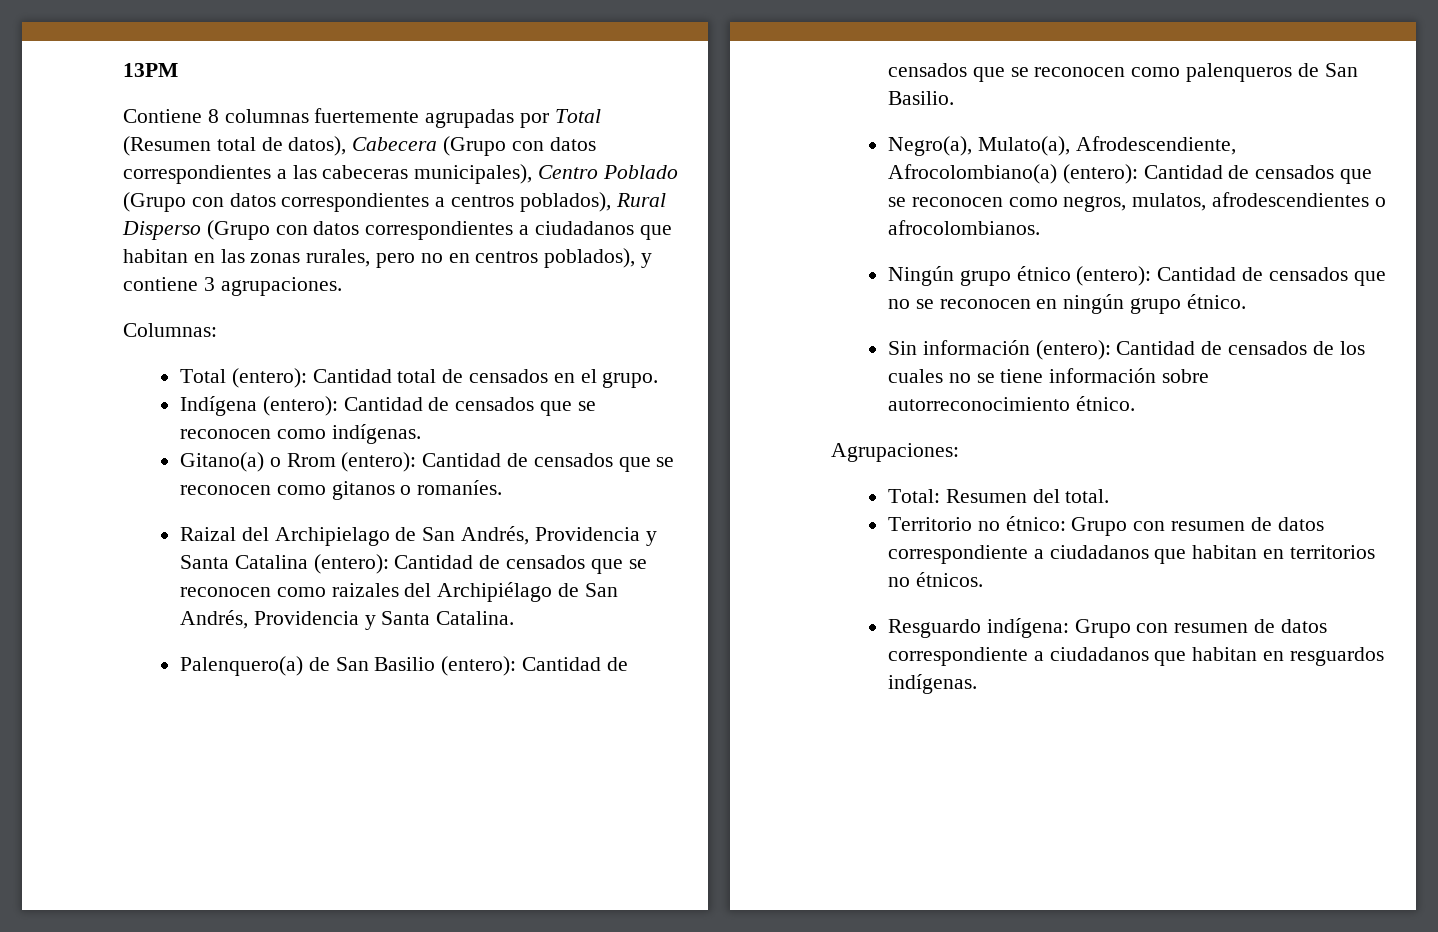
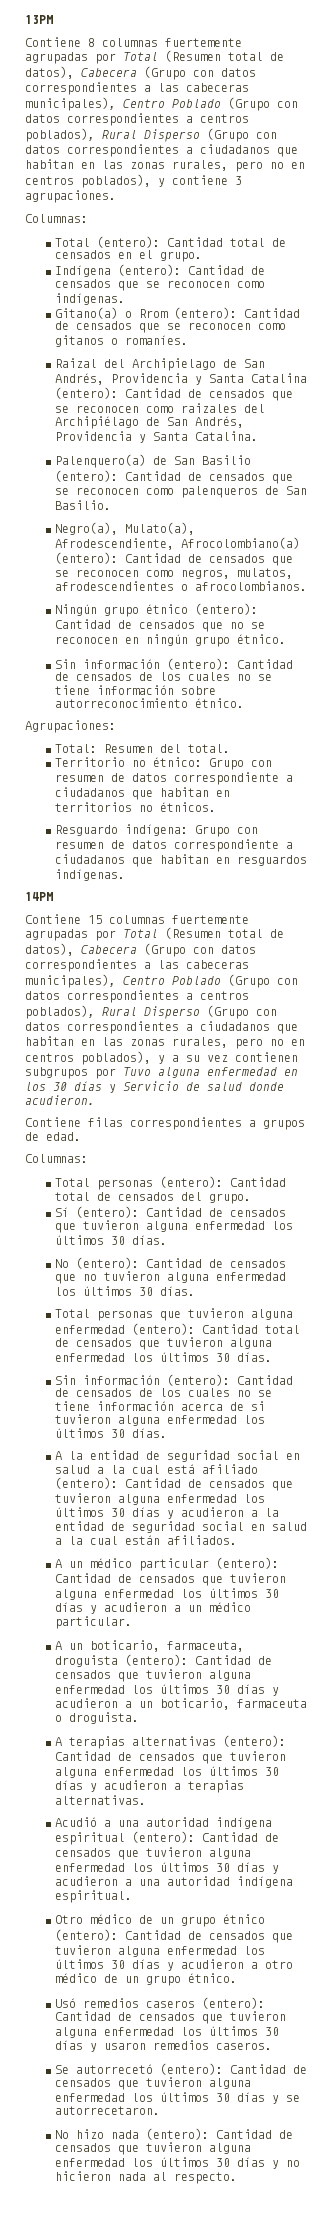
(977, 684) none -> [25,892,53,901] [25,914,249,924] [25,927,284,941] [25,943,256,957] [25,959,249,972] [25,974,298,988] [25,990,249,1003] [25,1005,277,1019] [25,1021,298,1034] [25,1036,305,1049] [25,1051,298,1065] [25,1067,298,1079] [25,1081,284,1093] [25,1095,95,1105] [25,1117,305,1130] [25,1132,81,1141] [25,1154,88,1163] [54,1176,286,1190] [54,1192,251,1204] [54,1206,286,1218] [54,1220,293,1233] [54,1235,167,1245] [54,1257,286,1269] [54,1271,286,1284] [54,1286,195,1296] [54,1308,293,1321] [54,1323,300,1335] [54,1337,272,1350] [54,1352,272,1362] [54,1374,293,1386] [54,1388,272,1397] [54,1401,265,1411] [54,1414,265,1426] [54,1428,167,1438] [54,1450,300,1462] [54,1464,258,1474] [54,1477,293,1491] [54,1493,265,1505] [54,1507,279,1519] [54,1521,307,1533] [54,1535,237,1545] [54,1557,279,1571] [54,1573,286,1586] [54,1588,279,1600] [54,1602,251,1614] [54,1616,132,1629] [54,1640,244,1652] [54,1654,272,1667] [54,1669,251,1682] [54,1684,279,1696] [54,1698,307,1710] [54,1712,139,1724] [54,1735,286,1749] [54,1751,286,1764] [54,1766,279,1778] [54,1780,244,1793] [54,1795,146,1805] [54,1817,272,1829] [54,1831,279,1845] [54,1847,251,1860] [54,1862,279,1874] [54,1876,293,1888] [54,1890,132,1903] [54,1914,265,1927] [54,1929,293,1943] [54,1945,265,1957] [54,1959,293,1971] [54,1973,237,1986] [54,1997,265,2009] [54,2011,286,2024] [54,2026,279,2038] [54,2040,272,2052] [54,2063,307,2075] [54,2077,251,2090] [54,2092,300,2104] [54,2106,160,2115] [54,2128,293,2140] [54,2142,251,2155] [54,2157,300,2169] [54,2171,237,2184] // 14PM // Contiene 15 columnas fuertemente agrupadas por Total (Resumen total de datos), Cabecera (Grupo con datos correspondientes a las cabeceras municipales), Centro Poblado (Grupo con datos correspondientes a centros poblados), Rural Disperso (Grupo con datos correspondientes a ciudadanos que habitan en las zonas rurales, pero no en centros poblados), y a su vez contienen subgrupos por Tuvo alguna enfermedad en los 30 días y Servicio de salud donde acudieron. // Contiene filas correspondientes a grupos de edad. // Columnas: // Total personas (entero): Cantidad total de censados del grupo. // Sí (entero): Cantidad de censados que tuvieron alguna enfermedad los últimos 30 días. // No (entero): Cantidad de censados que no tuvieron alguna enfermedad los últimos 30 días. // Total personas que tuvieron alguna enfermedad (entero): Cantidad total de censados que tuvieron alguna enfermedad los últimos 30 días. // Sin información (entero): Cantidad de censados de los cuales no se tiene información acerca de si tuvieron alguna enfermedad los últimos 30 días. // A la entidad de seguridad social en salud a la cual está afiliado (entero): Cantidad de censados que tuvieron alguna enfermedad los últimos 30 días y acudieron a la entidad de seguridad social en salud a la cual están afiliados. // A un médico particular (entero): Cantidad de censados que tuvieron alguna enfermedad los últimos 30 días y acudieron a un médico particular. // A un boticario, farmaceuta, droguista (entero): Cantidad de censados que tuvieron alguna enfermedad los últimos 30 días y acudieron a un boticario, farmaceuta o droguista. // A terapias alternativas (entero): Cantidad de censados que tuvieron alguna enfermedad los últimos 30 días y acudieron a terapias alternativas. // Acudió a una autoridad indígena espiritual (entero): Cantidad de censados que tuvieron alguna enfermedad los últimos 30 días y acudieron a una autoridad indígena espiritual. // Otro médico de un grupo étnico (entero): Cantidad de censados que tuvieron alguna enfermedad los últimos 30 días y acudieron a otro médico de un grupo étnico. // Usó remedios caseros (entero): Cantidad de censados que tuvieron alguna enfermedad los últimos 30 días y usaron remedios caseros. // Se autorrecetó (entero): Cantidad de censados que tuvieron alguna enfermedad los últimos 30 días y se autorrecetaron. // No hizo nada (entero): Cantidad de censados que tuvieron alguna enfermedad los últimos 30 días y no hicieron nada al respecto.

